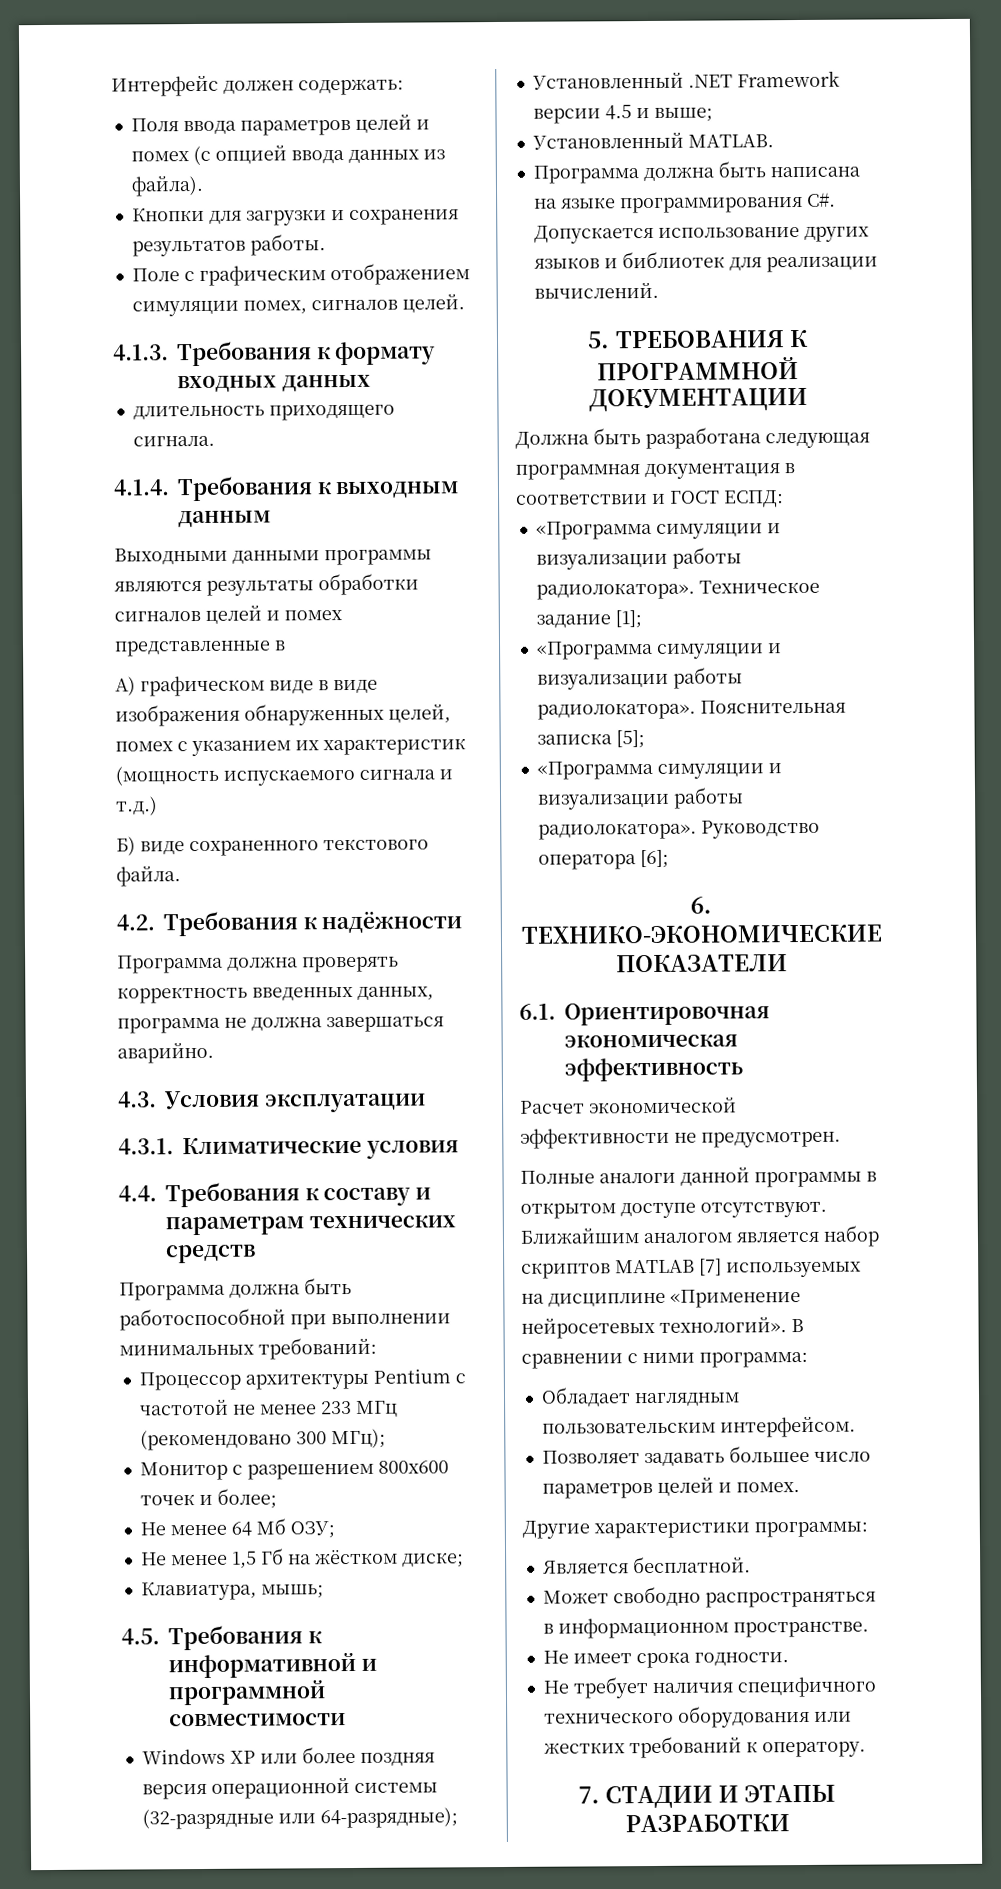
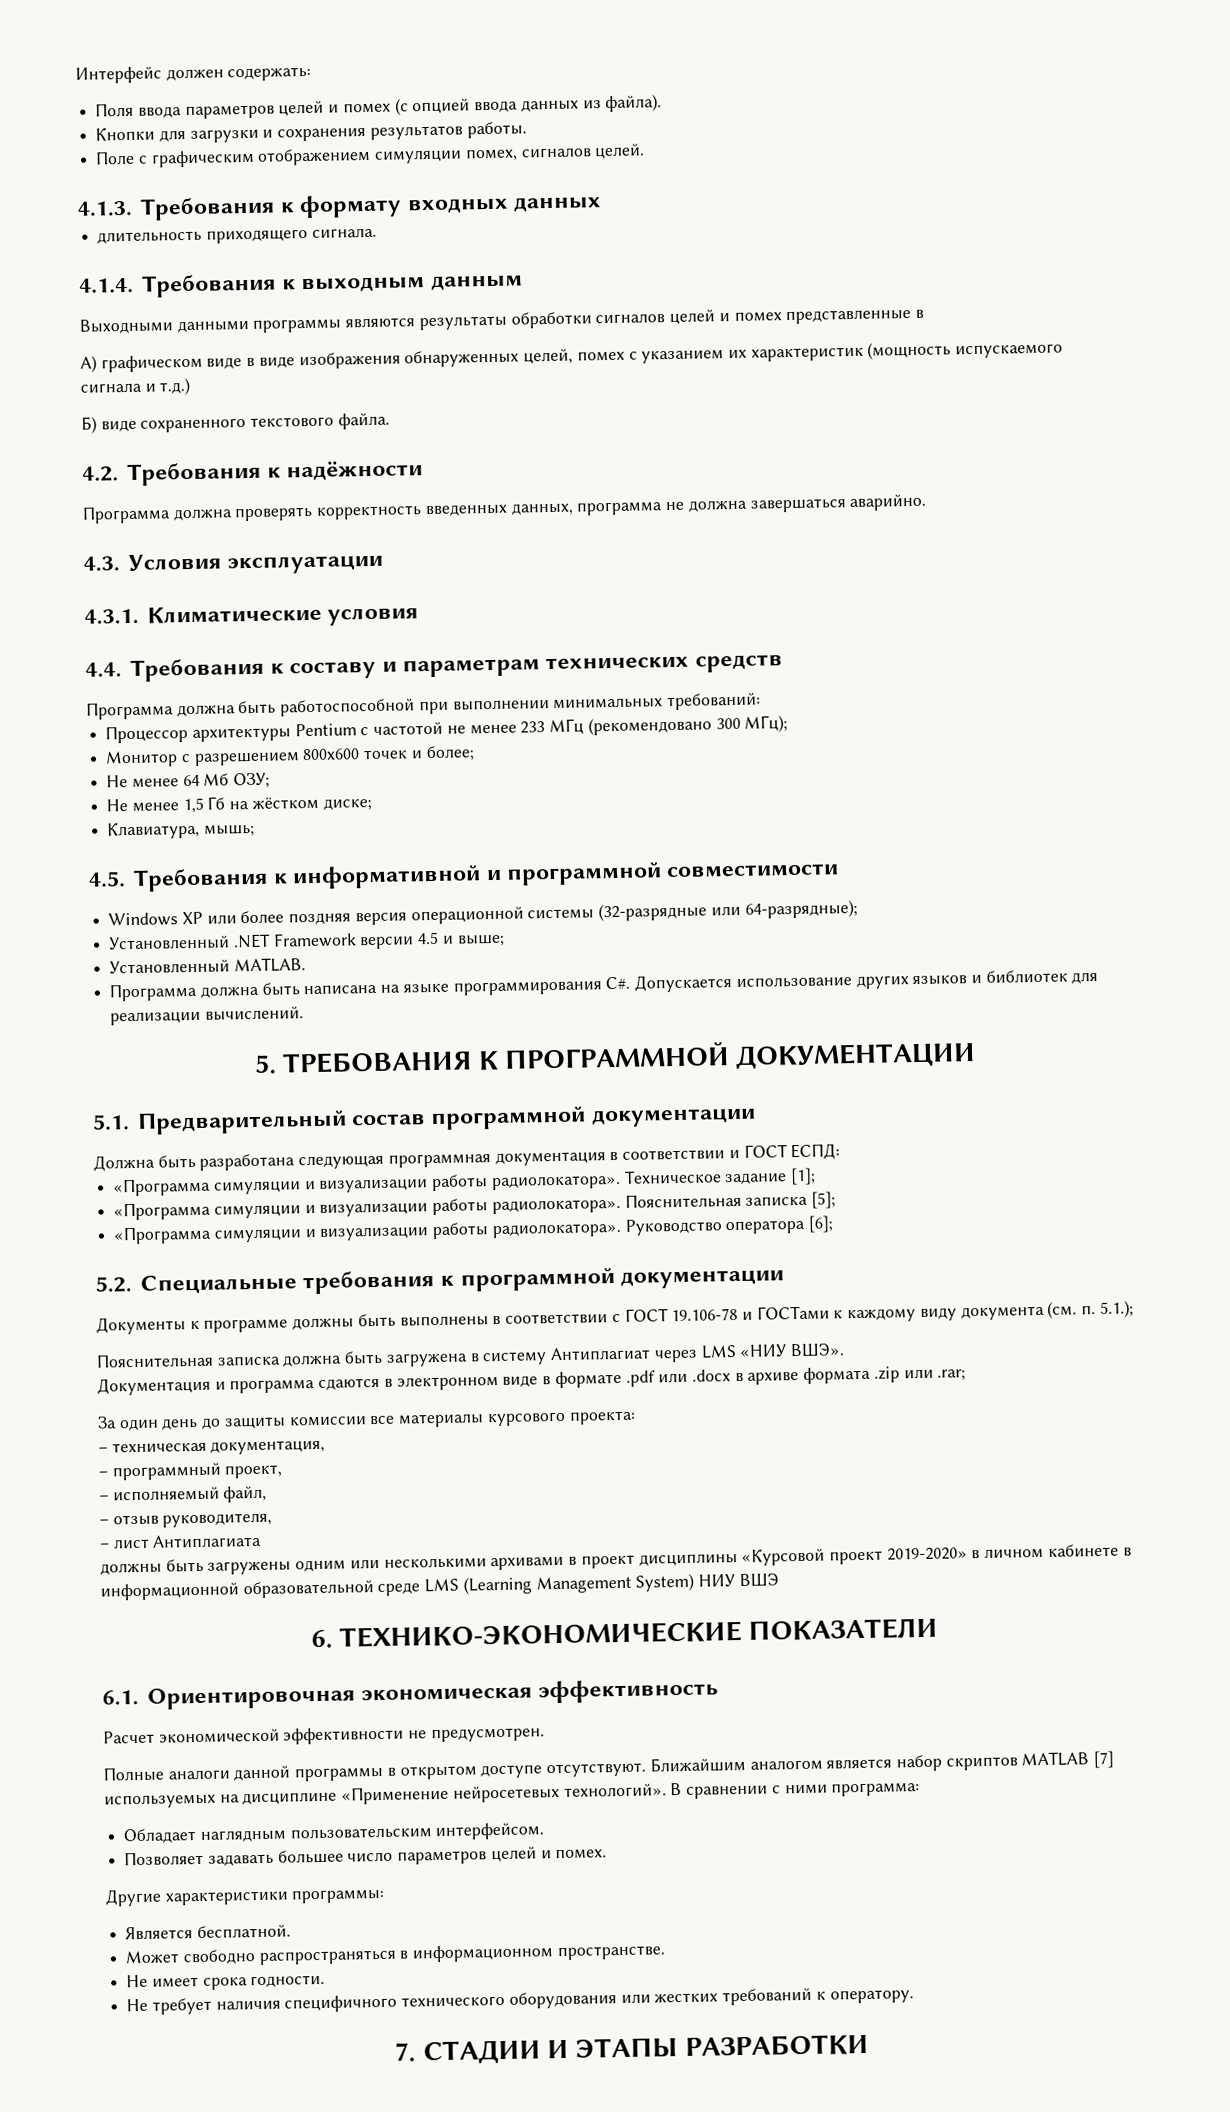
(808, 399) none -> [92,1105,756,1135] // 5.1. Предварительный состав программной документации
(669, 859) none -> [95,1267,785,1295] [96,1300,1134,1335] [96,1343,845,1369] [97,1366,967,1396] [97,1410,636,1432] [98,1439,326,1455] [98,1462,283,1481] [99,1485,268,1503] [99,1512,273,1528] [100,1533,263,1549] [100,1543,1132,1576] [100,1573,779,1601] // 5.2. Специальные требования к программной документации // Документы к программе должны быть выполнены в соответствии с ГОСТ 19.106-78 и ГОСТами к каждому виду документа (см. п. 5.1.); // Пояснительная записка должна быть загружена в систему Антиплагиат через LMS «НИУ ВШЭ». // Документация и программа сдаются в электронном виде в формате .pdf или .docx в архиве формата .zip или .rar; // За один день до защиты комиссии все материалы курсового проекта: // – техническая документация, // – программный проект, // – исполняемый файл, // – отзыв руководителя, // – лист Антиплагиата // должны быть загружены одним или несколькими архивами в проект дисциплины «Курсовой проект 2019-2020» в личном кабинете в информационной образовательной среде LMS (Learning Management System) НИУ ВШЭ

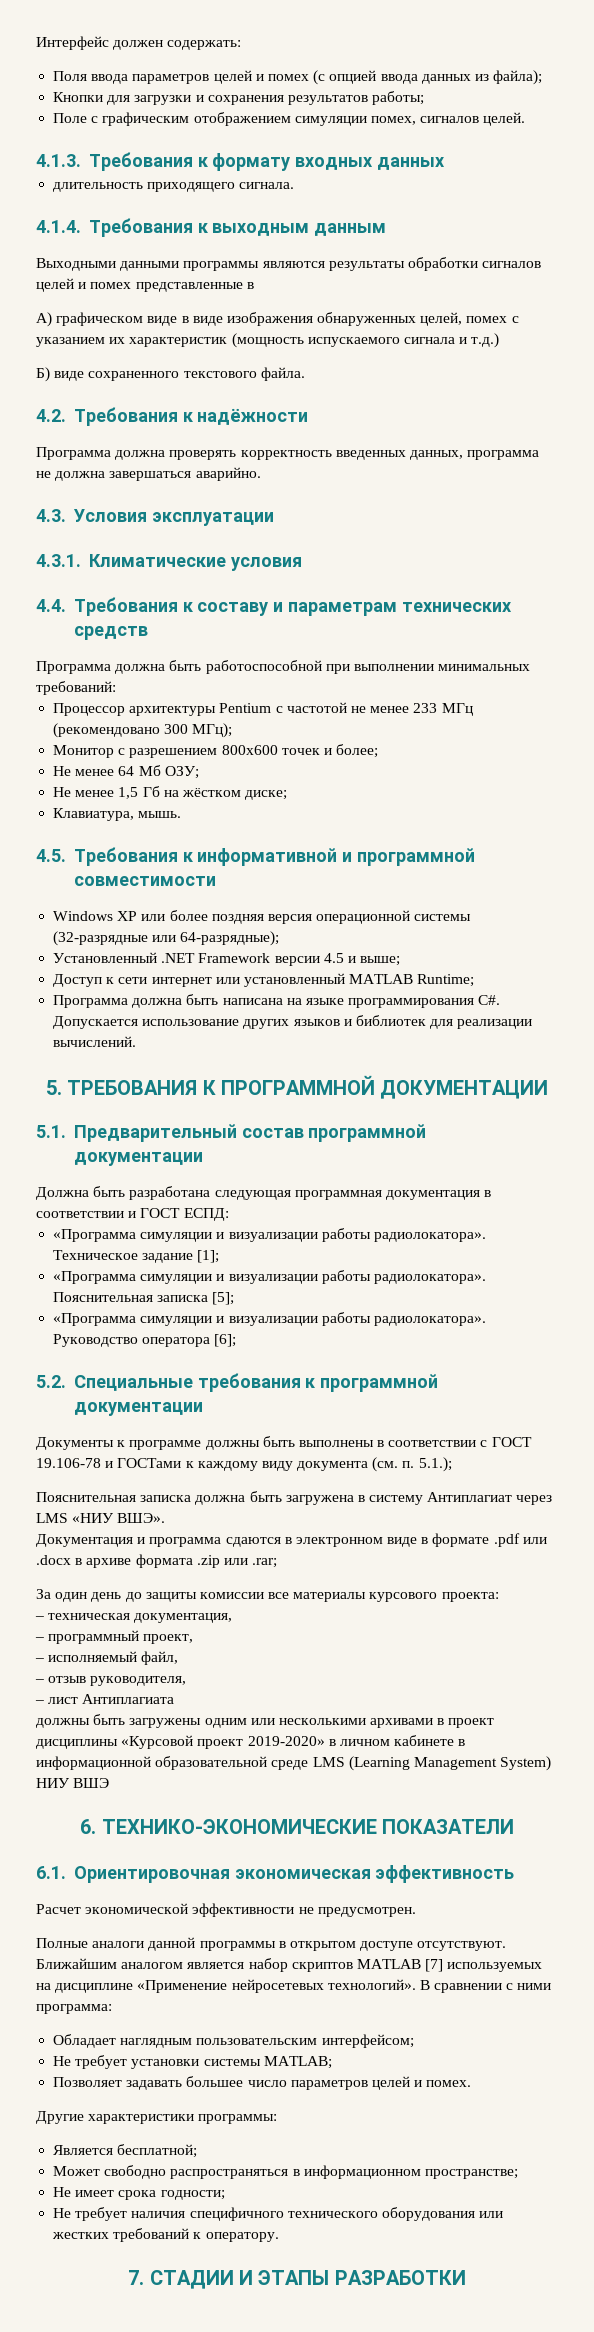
[605,94,663,113] файла). -> [493,70,543,85] файла);
[466,121,527,139] работы. -> [372,91,425,105] работы;
[203,824,255,837] мышь; -> [138,811,182,818] мышь.
[109,957,306,975] Установленный MATLAB. -> [53,973,475,987] Доступ к сети интернет или установленный MATLAB Runtime;
[435,1822,545,1841] интерфейсом. -> [321,2034,414,2048] [53,2055,332,2069] интерфейсом; // Не требует установки системы MATLAB;
[196,1924,291,1939] бесплатной. -> [117,2144,198,2158] бесплатной;
[556,1945,665,1961] пространстве. -> [424,2169,518,2179] пространстве;
[250,1974,326,1989] годности. -> [160,2190,225,2200] годности;

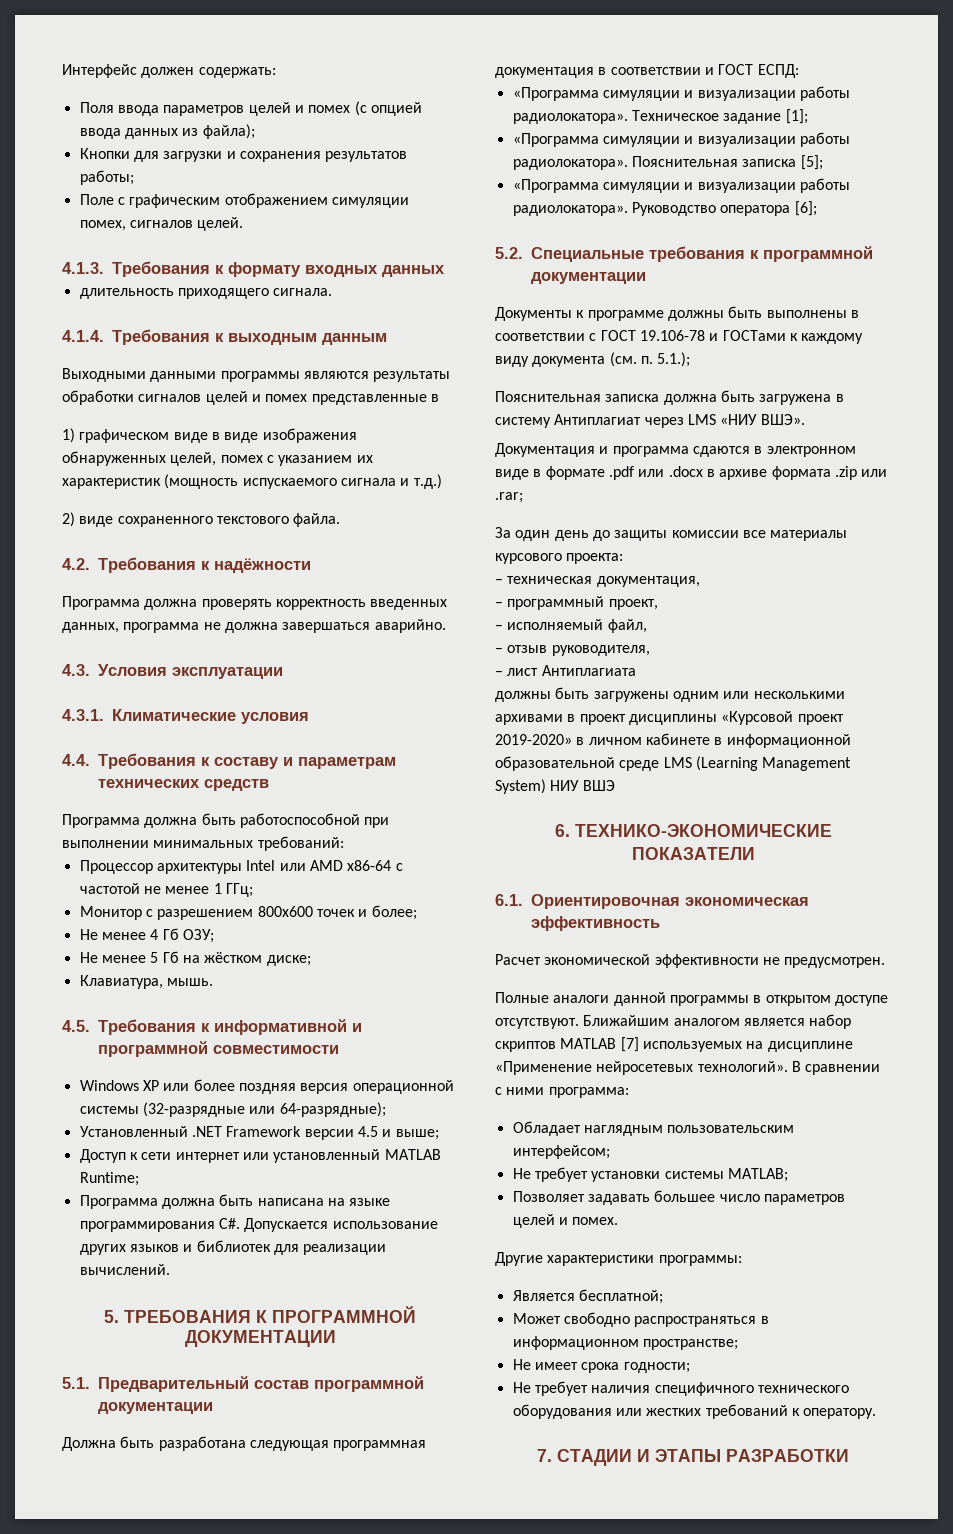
[36,312,52,327] А) -> [62,428,75,443] 1)
[36,367,50,382] Б) -> [62,512,75,527] 2)
[219,702,473,716] [53,723,233,738] Pentium с частотой не менее 233 МГц (рекомендовано 300 МГц); -> [246,860,403,871] [79,883,253,897] Intel или AMD x86-64 с частотой не менее 1 ГГц;
[118,765,161,776] 64 Мб -> [150,928,179,940] 4 Гб
[118,787,139,799] 1,5 -> [150,952,159,963] 5

